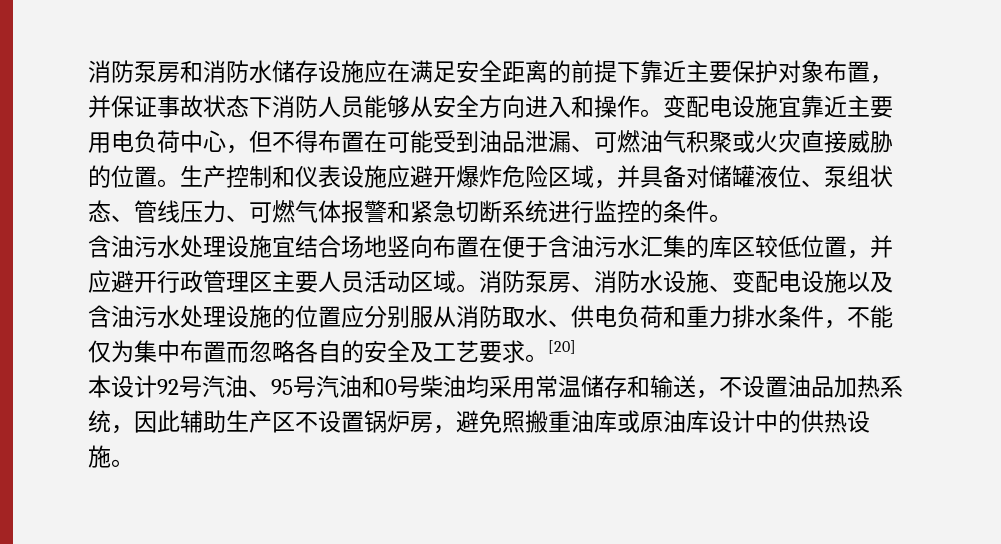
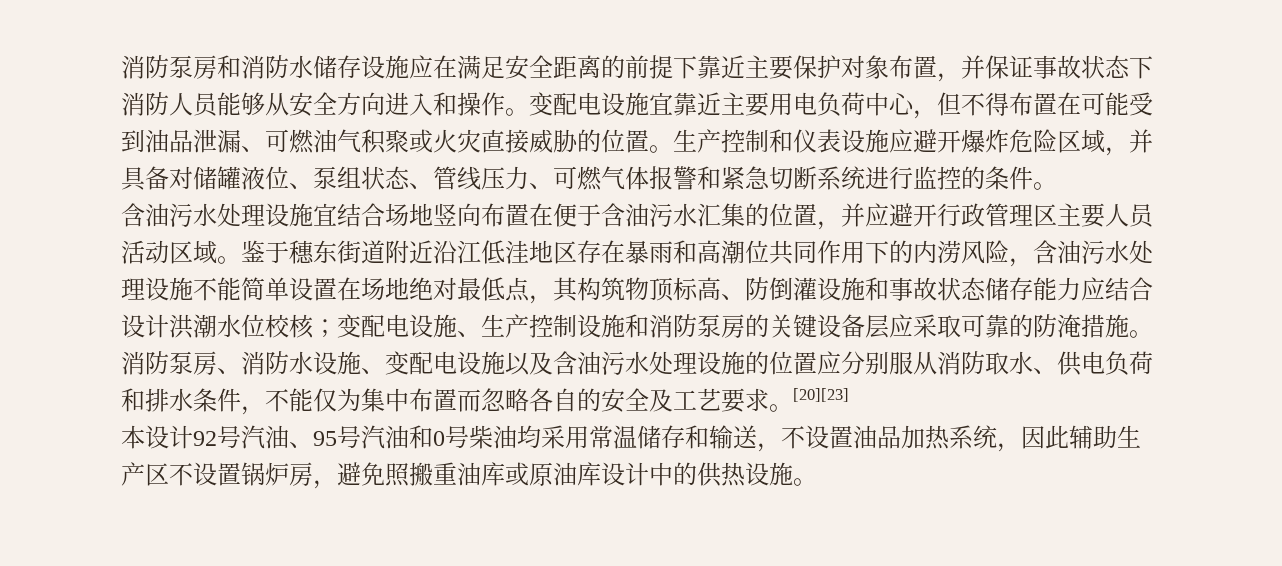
[709,235,801,258] 库区较低 -> (769, 215) none
(479, 288) none -> [241,240,1153,267] [121,277,1153,304] [121,314,1153,339] 鉴于穗东街道附近沿江低洼地区存在暴雨和高潮位共同作用下的内涝风险，含油污水处理设施不能简单设置在场地绝对最低点，其构筑物顶标高、防倒灌设施和事故状态储存能力应结合设计洪潮水位校核；变配电设施、生产控制设施和消防泵房的关键设备层应采取可靠的防淹措施。
[686,305,732,328] 重力 -> (145, 400) none
[548,340,576,354] [20] -> [793,388,849,402] [20][23]

